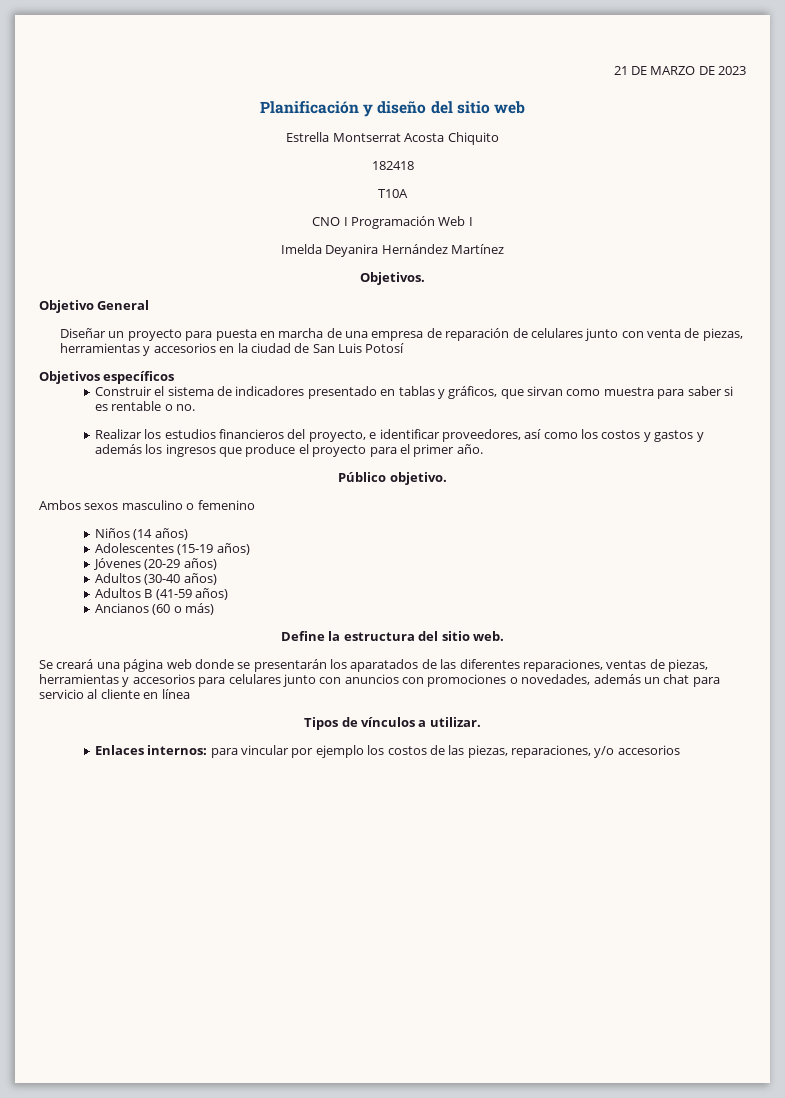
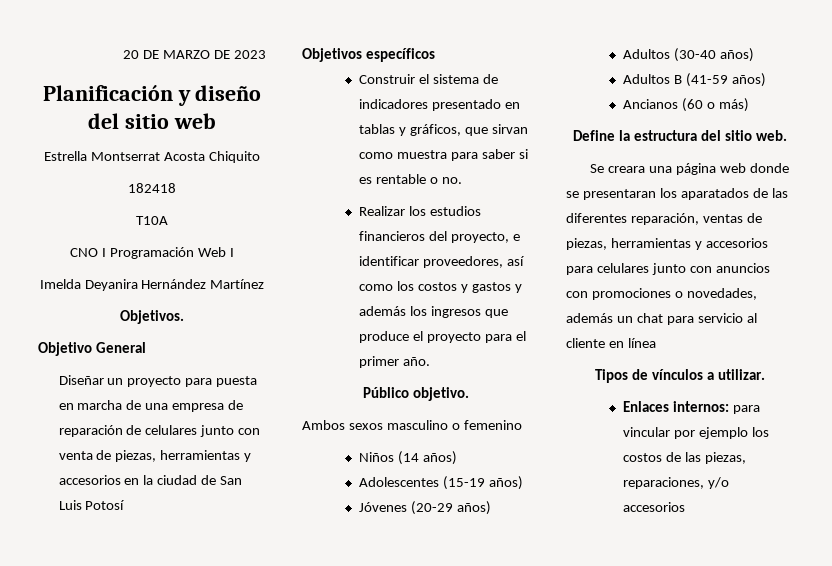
[613,66,628,75] 21 -> [123,50,140,59] 20
[56,659,94,669] creará -> [608,166,646,173] creara
[253,659,327,672] presentarán -> [582,189,656,200] presentaran
[522,659,603,672] reparaciones, -> [630,213,699,225] reparación,

